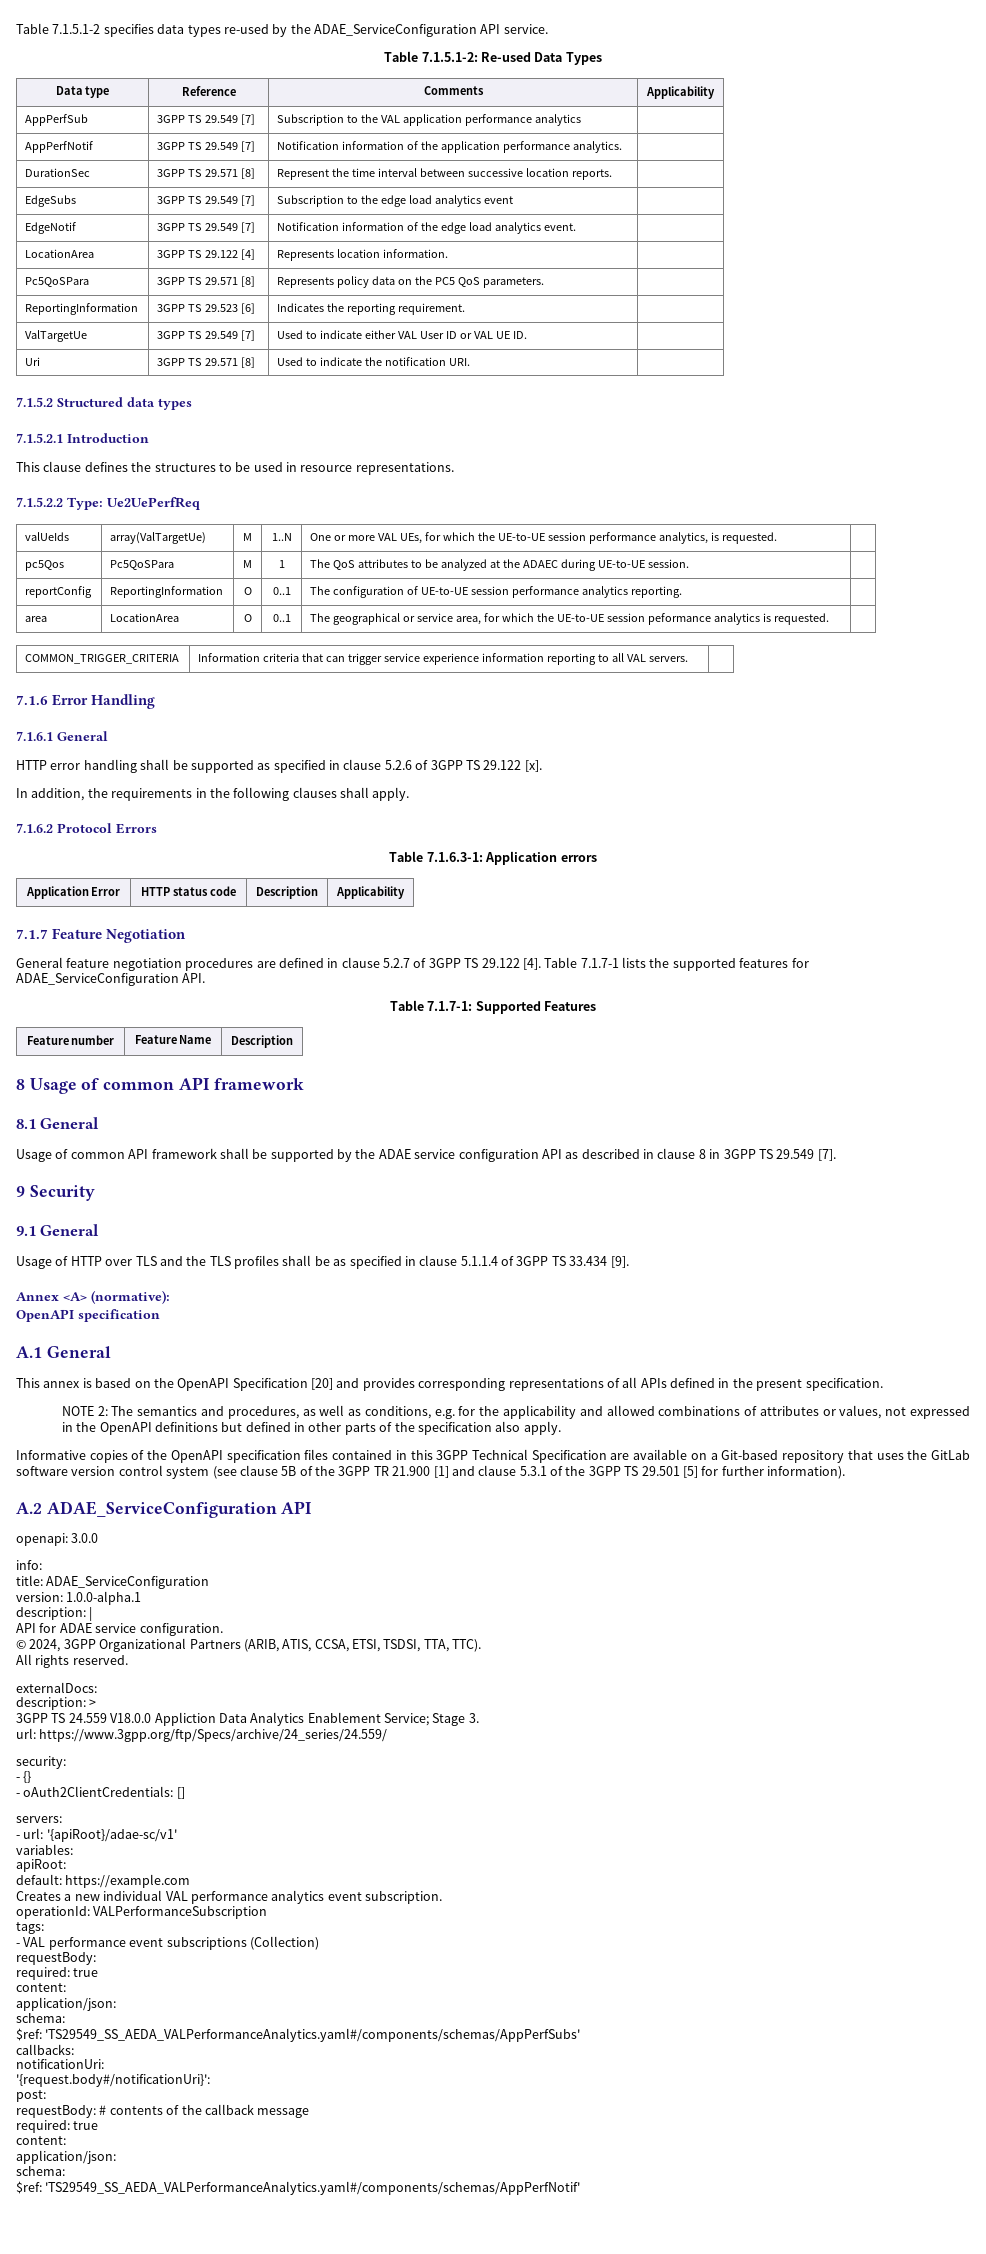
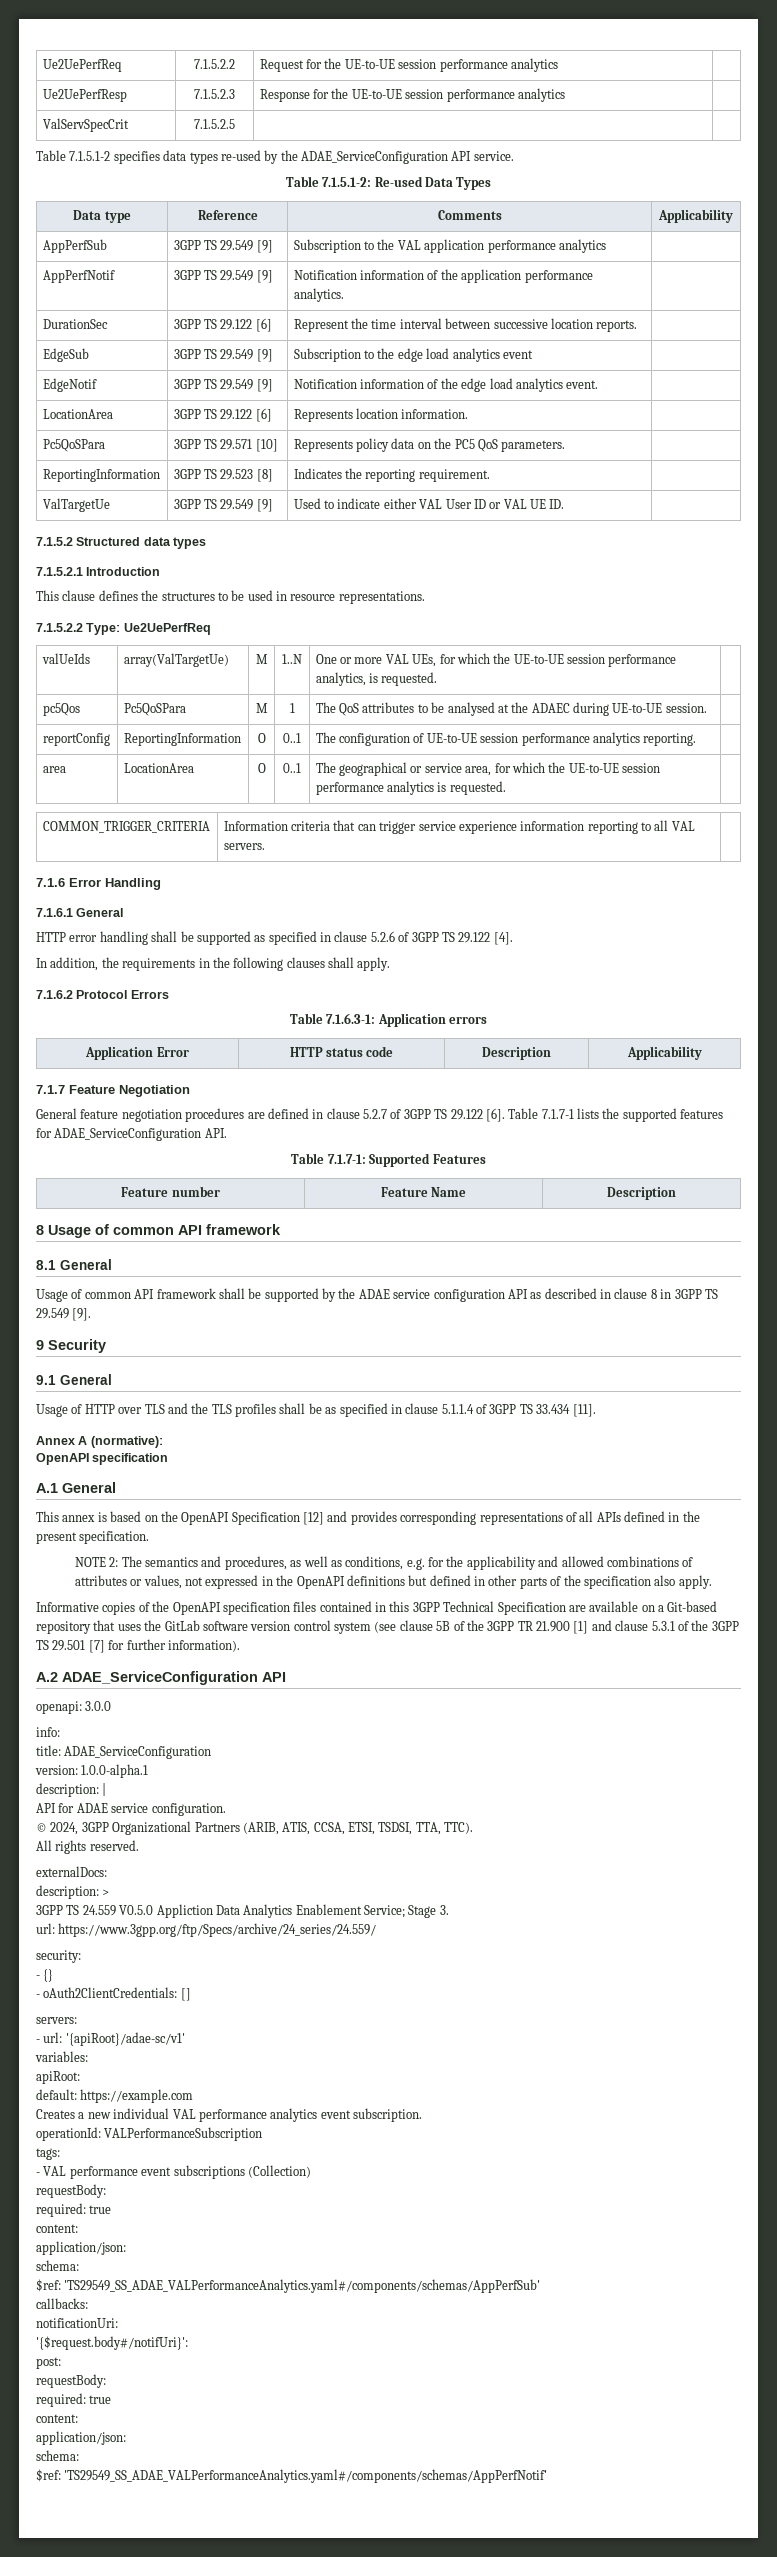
(16, 28) none -> [42,59,122,72] [194,59,235,69] [259,58,558,72] [42,89,127,102] [194,89,235,99] [259,88,565,102] [42,118,129,132] [194,119,235,129] Ue2UePerfReq | 7.1.5.2.2 | Request for the UE-to-UE session performance analytics | // Ue2UePerfResp | 7.1.5.2.3 | Response for the UE-to-UE session performance analytics | // ValServSpecCrit | 7.1.5.2.5 | | //
[241,114,256,125] [7] -> [256,240,273,253] [9]
[241,141,256,152] [7] -> [256,270,273,283] [9]
[205,168,256,179] 29.571 [8] -> [220,318,272,332] 29.122 [6]
[25,195,77,207] [157,195,256,206] EdgeSubs | 3GPP TS 29.549 [7] -> [42,348,89,362] [173,349,273,362] EdgeSub | 3GPP TS 29.549 [9]
[241,222,256,233] [7] -> [256,379,273,392] [9]
[241,249,256,260] [4] -> [255,408,272,422] [6]
[241,276,256,287] [8] -> [255,439,278,452] [10]
[241,303,256,314] [6] -> [256,469,273,482] [8]
[241,330,256,341] [7] -> [256,499,273,512] [9]
[25,357,41,366] [157,357,256,368] [277,357,470,366] // Uri | 3GPP TS 29.571 [8] | Used to indicate the notification URI. | -> (565, 504) none
[440,559,487,571] analyzed -> [447,702,495,716] analysed
[647,613,711,625] peformance -> [315,782,384,795] performance
[524,760,542,772] [x]. -> [493,932,513,945] [4].
[522,958,541,970] [4]. -> [485,1108,505,1122] [6].
[817,1149,836,1161] [7]. -> [72,1308,92,1321] [9].
[610,1256,629,1268] [9]. -> [572,1404,596,1417] [11].
[63,1292,87,1301] <A> -> [78,1436,88,1445] A
[311,1378,333,1390] [20] -> [303,1512,324,1525] [12]
[682,1466,698,1478] [5] -> [88,1640,105,1653] [7]
[110,1713,152,1723] V18.0.0 -> [119,1905,154,1915] V0.5.0
[45,2028,581,2042] 'TS29549_SS_AEDA_VALPerformanceAnalytics.yaml#/components/schemas/AppPerfSubs' -> [64,2279,541,2293] 'TS29549_SS_ADAE_VALPerformanceAnalytics.yaml#/components/schemas/AppPerfSub'
[16,2074,210,2087] '{request.body#/notificationUri}': -> [36,2336,188,2350] '{$request.body#/notifUri}':
[99,2104,310,2118] [16,2120,99,2133] [16,2136,66,2145] [16,2150,116,2164] [16,2166,65,2176] [16,2181,581,2195] # contents of the callback message // required: true // content: // application/json: // schema: // $ref: 'TS29549_SS_AEDA_VALPerformanceAnalytics.yaml#/components/schemas/AppPerfNotif' -> [36,2393,112,2407] [36,2414,78,2423] [36,2431,126,2445] [36,2450,79,2461] [36,2469,548,2483] // required: true // content: // application/json: // schema: // $ref: 'TS29549_SS_ADAE_VALPerformanceAnalytics.yaml#/components/schemas/AppPerfNotif'

